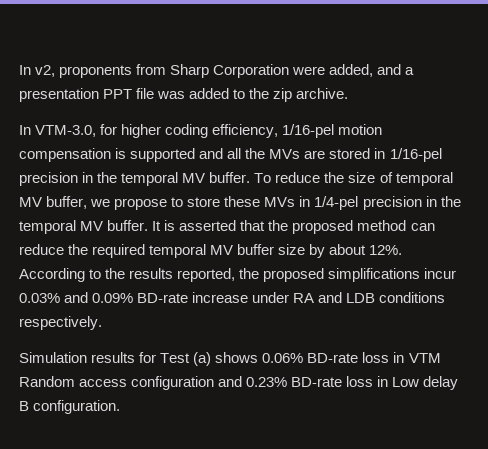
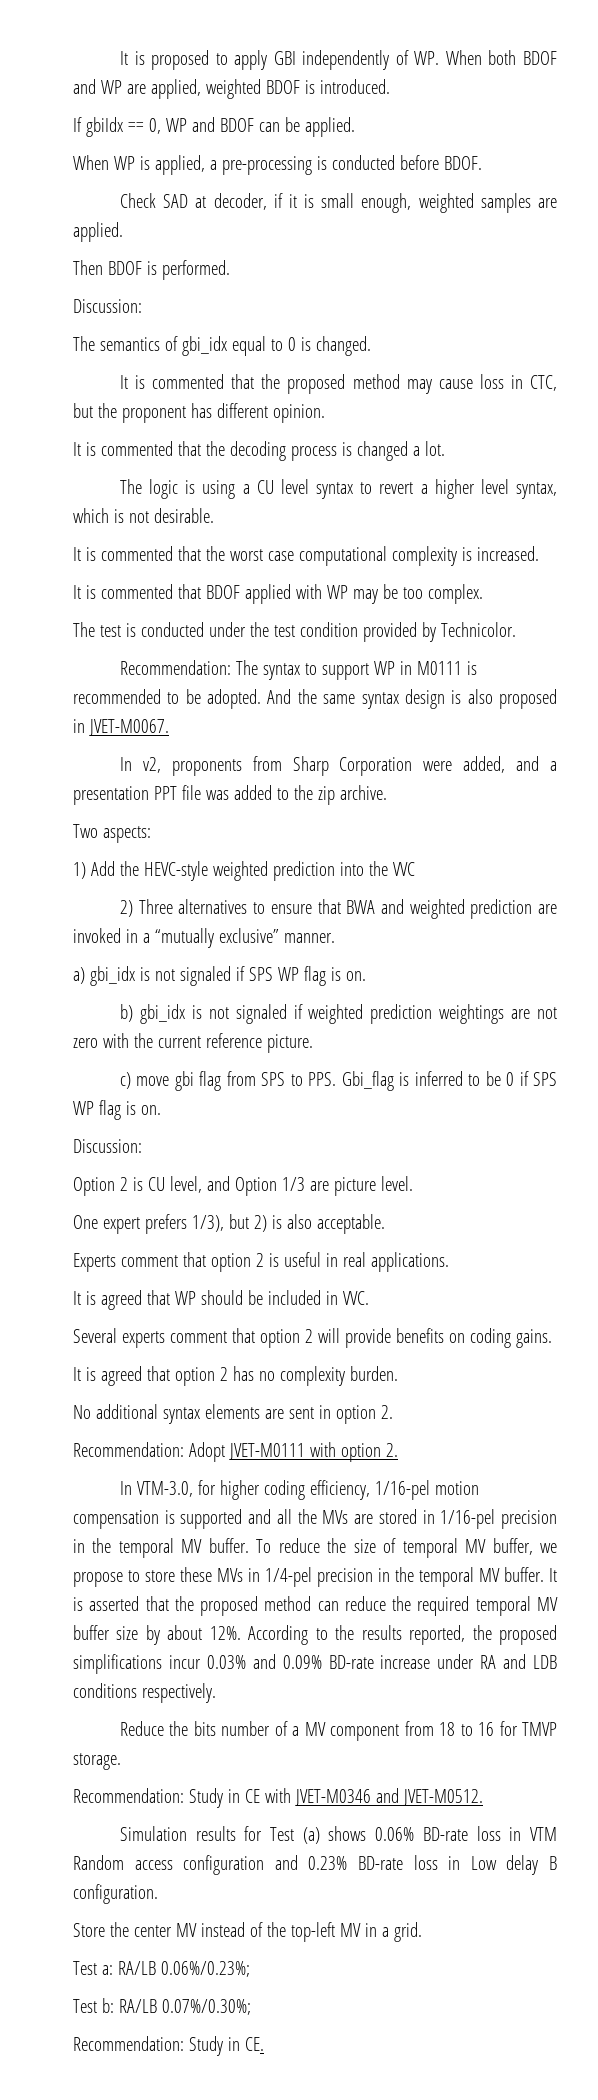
(19, 70) none -> [119,50,557,70] [73,79,390,99] [73,117,355,137] [73,155,482,175] [119,193,558,213] [73,222,123,242] [73,260,230,280] [73,299,142,313] [73,336,371,356] [119,374,557,394] [73,403,325,423] [73,441,445,461] [119,479,557,499] [73,508,214,523] [73,546,539,566] [73,584,483,604] [73,622,516,642] [119,660,477,680] [73,689,558,709] [73,719,169,736] It is proposed to apply GBI independently of WP. When both BDOF and WP are applied, weighted BDOF is introduced. // If gbiIdx == 0, WP and BDOF can be applied. // When WP is applied, a pre-processing is conducted before BDOF. // Check SAD at decoder, if it is small enough, weighted samples are applied. // Then BDOF is performed. // Discussion: // The semantics of gbi_idx equal to 0 is changed. // It is commented that the proposed method may cause loss in CTC, but the proponent has different opinion. // It is commented that the decoding process is changed a lot. // The logic is using a CU level syntax to revert a higher level syntax, which is not desirable. // It is commented that the worst case computational complexity is increased. // It is commented that BDOF applied with WP may be too complex. // The test is conducted under the test condition provided by Technicolor. // Recommendation: The syntax to support WP in M0111 is recommended to be adopted. And the same syntax design is also proposed in JVET-M0067. //
(349, 93) none -> [73,824,151,843] [73,861,415,881] [119,899,557,919] [73,928,335,948] [73,966,366,986] [119,1004,557,1024] [73,1033,313,1053] [119,1071,558,1091] [73,1100,161,1120] [73,1139,142,1153] [73,1176,413,1196] [73,1214,385,1234] [73,1252,449,1272] [73,1290,369,1310] [73,1328,552,1348] [73,1366,398,1386] [73,1404,393,1424] [73,1442,398,1462] // Two aspects: // 1) Add the HEVC-style weighted prediction into the VVC // 2) Three alternatives to ensure that BWA and weighted prediction are invoked in a “mutually exclusive” manner. // a) gbi_idx is not signaled if SPS WP flag is on. // b) gbi_idx is not signaled if weighted prediction weightings are not zero with the current reference picture. // c) move gbi flag from SPS to PPS. Gbi_flag is inferred to be 0 if SPS WP flag is on. // Discussion: // Option 2 is CU level, and Option 1/3 are picture level. // One expert prefers 1/3), but 2) is also acceptable. // Experts comment that option 2 is useful in real applications. // It is agreed that WP should be included in VVC. // Several experts comment that option 2 will provide benefits on coding gains. // It is agreed that option 2 has no complexity burden. // No additional syntax elements are sent in option 2. // Recommendation: Adopt JVET-M0111 with option 2.
(102, 323) none -> [119,1721,557,1741] [73,1753,121,1770] [73,1788,483,1808] // Reduce the bits number of a MV component from 18 to 16 for TMVP storage. // Recommendation: Study in CE with JVET-M0346 and JVET-M0512.
(121, 407) none -> [73,1922,422,1942] [73,1961,250,1977] [73,1998,251,2015] [73,2036,264,2056] // Store the center MV instead of the top-left MV in a grid. // Test a: RA/LB 0.06%/0.23%; // Test b: RA/LB 0.07%/0.30%; // Recommendation: Study in CE.

